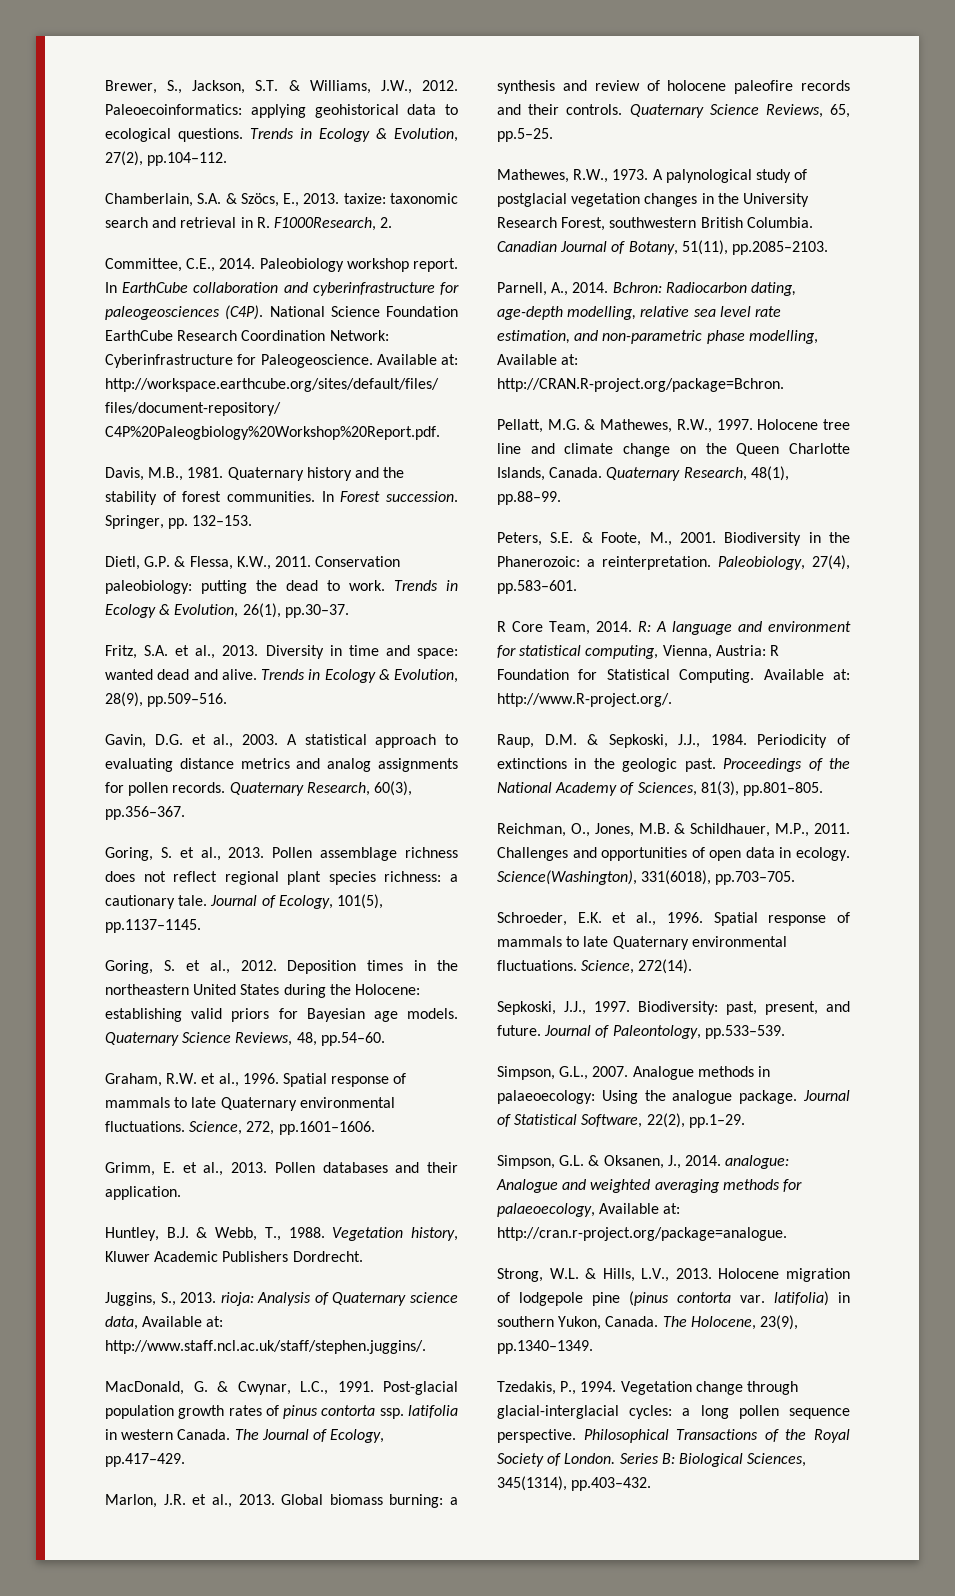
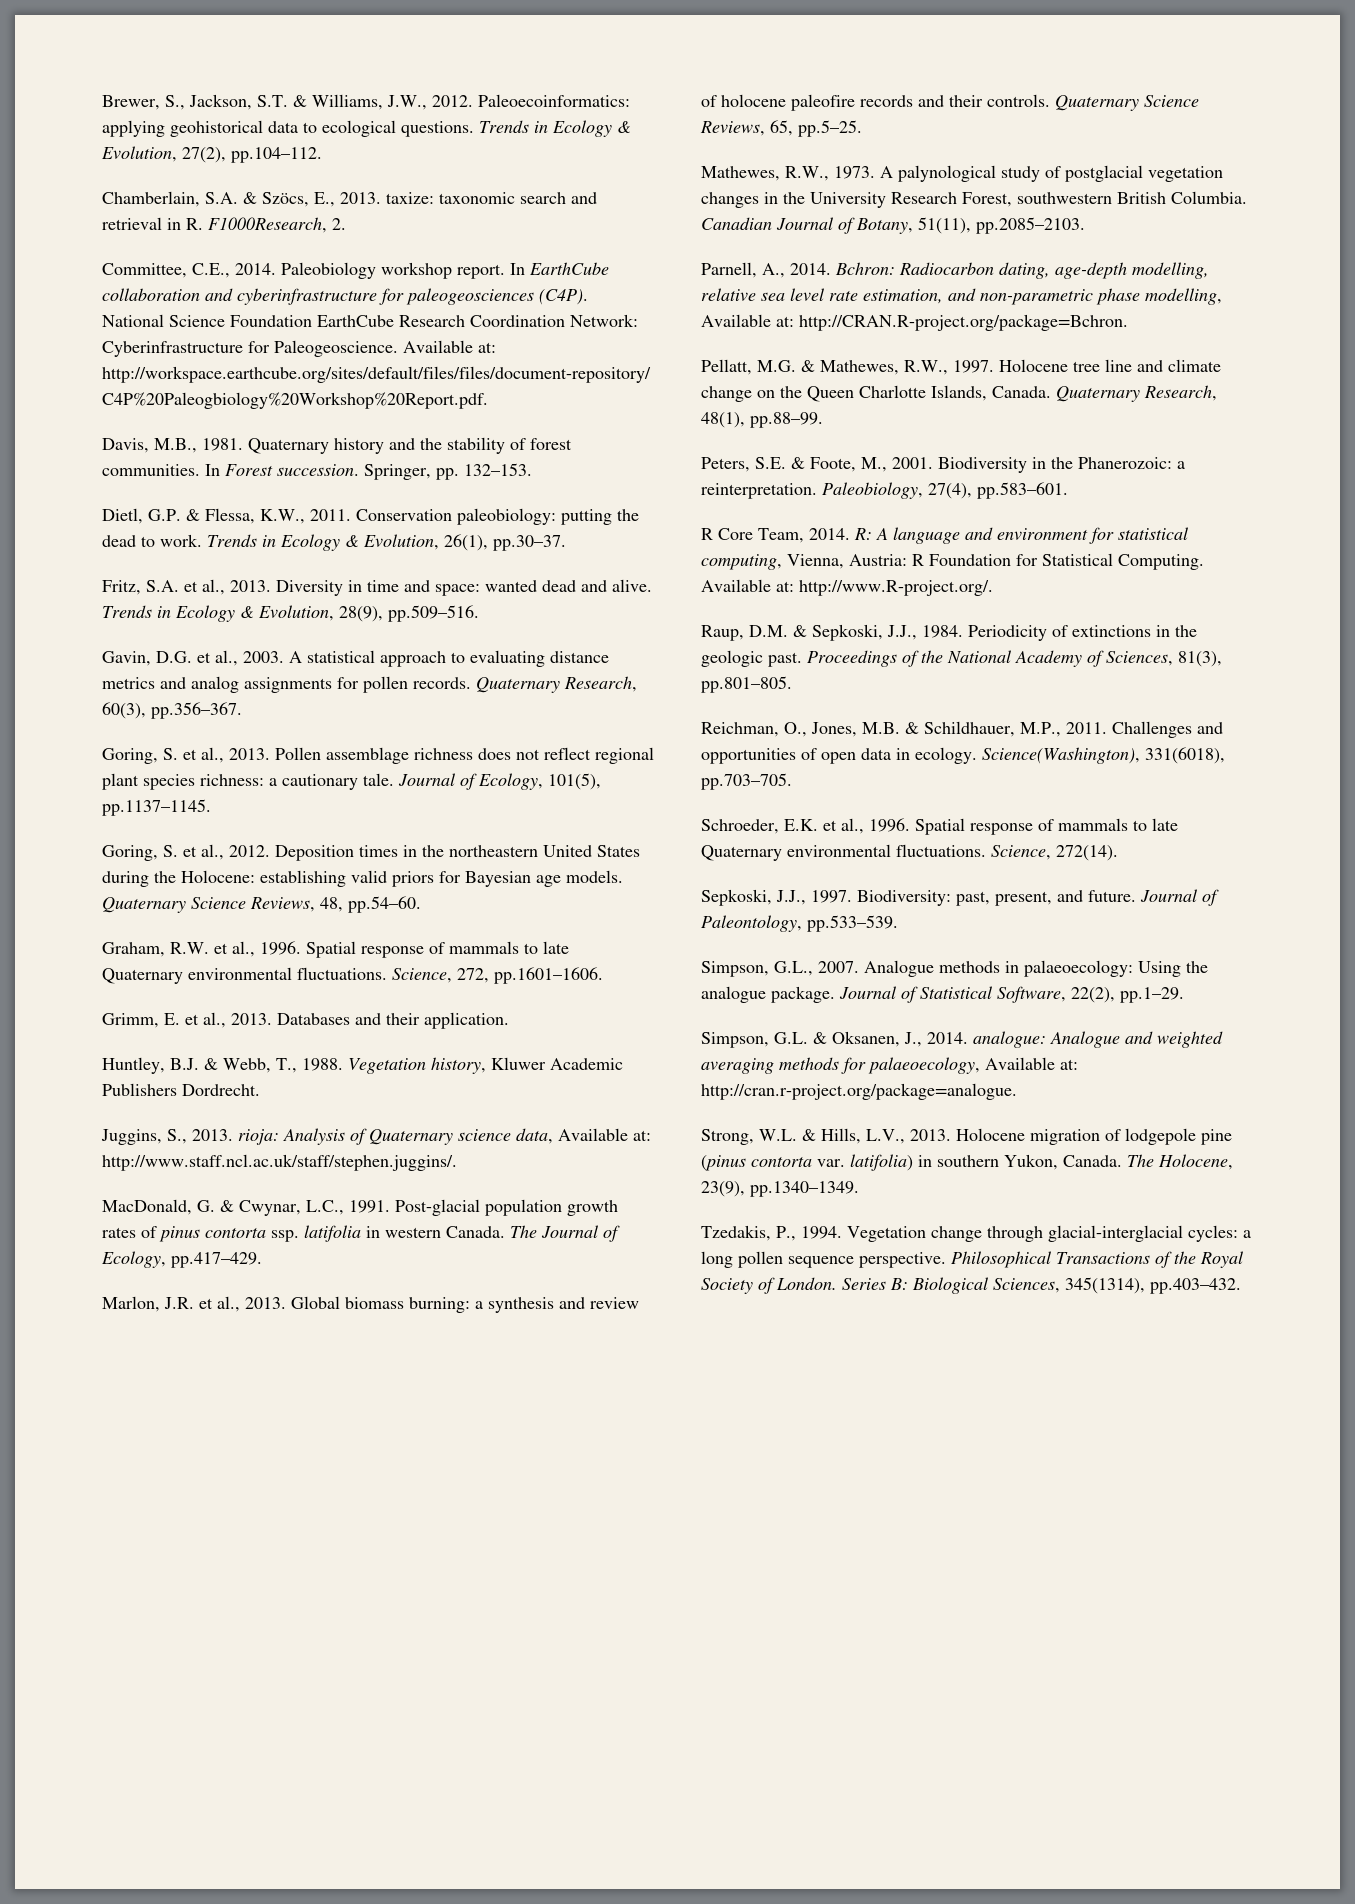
[274,1162,388,1173] Pollen databases -> [277,1013,350,1025] Databases

